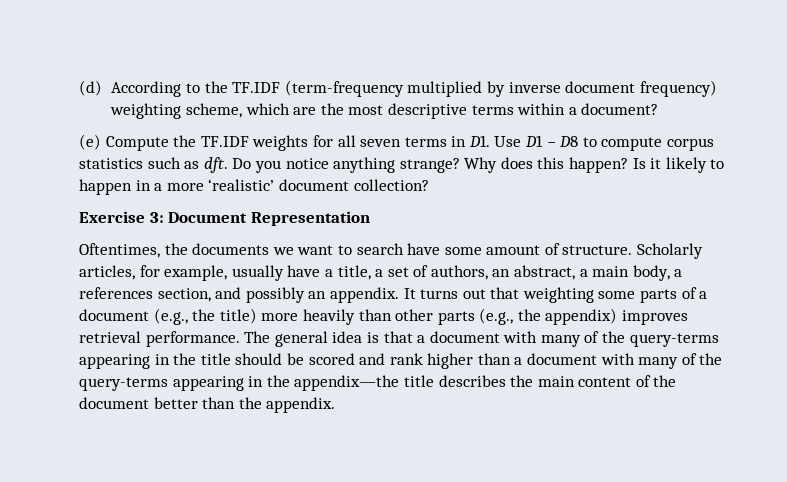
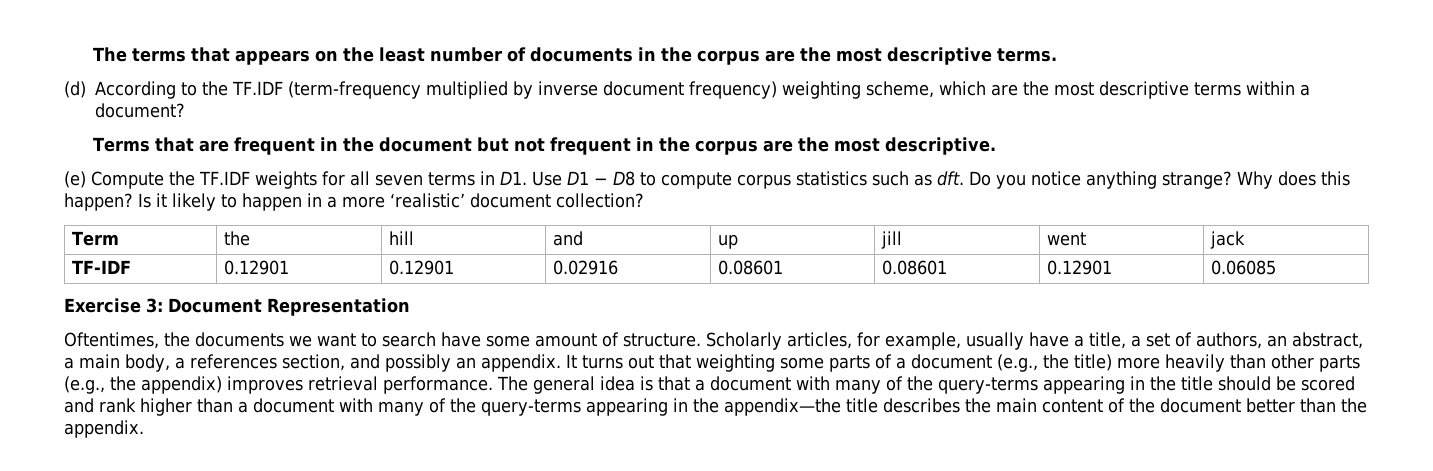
(79, 88) none -> [93,47,1058,65] The terms that appears on the least number of documents in the corpus are the most descriptive terms. //
(659, 109) none -> [93,137,997,155] // Terms that are frequent in the document but not frequent in the corpus are the most descriptive.
(429, 185) none -> [72,231,120,246] [224,231,251,246] [389,231,415,245] [553,231,584,246] [718,234,739,249] [881,231,903,249] [1047,232,1087,246] [1210,231,1246,249] [72,260,132,274] [224,260,290,275] [389,260,455,275] [553,260,619,275] [718,260,784,275] [882,260,948,275] [1047,260,1113,275] [1211,260,1277,275] // Term | the | hill | and | up | jill | went | jack // TF-IDF | 0.12901 | 0.12901 | 0.02916 | 0.08601 | 0.08601 | 0.12901 | 0.06085

